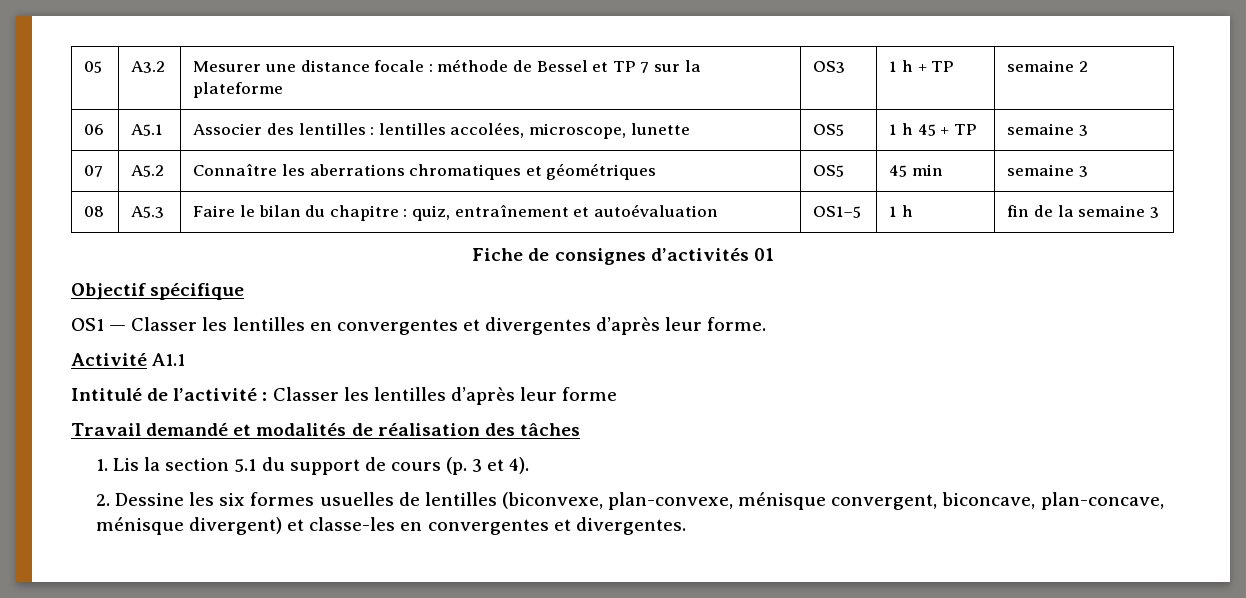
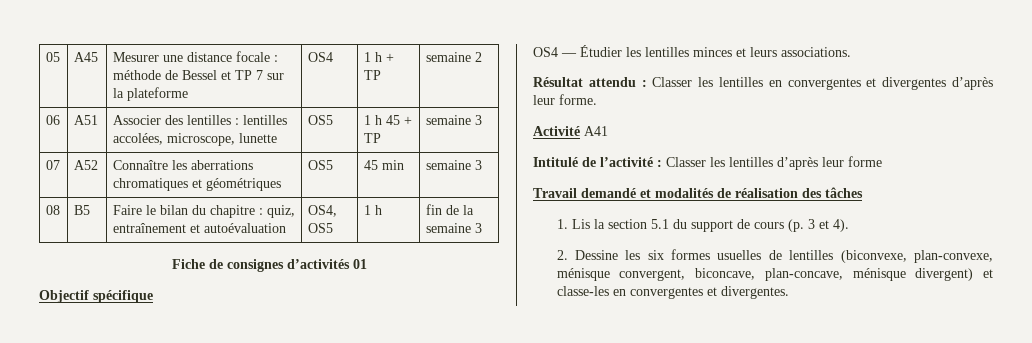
[131,61,166,73] A3.2 -> [73,52,98,62] A45
[813,61,846,73] OS3 -> [307,52,333,62] OS4
[131,124,164,136] A5.1 -> [73,115,98,125] A51
[131,165,165,177] A5.2 -> [73,160,98,170] A52
[131,206,165,218] A5.3 -> [73,205,90,215] B5
[813,206,862,218] OS1–5 -> [307,205,337,217] [307,223,333,233] OS4, OS5
[71,318,127,331] OS1 — -> [533,45,851,57] [533,77,647,87] OS4 — Étudier les lentilles minces et leurs associations. // Résultat attendu :
[152,353,186,366] A1.1 -> [584,126,608,136] A41

